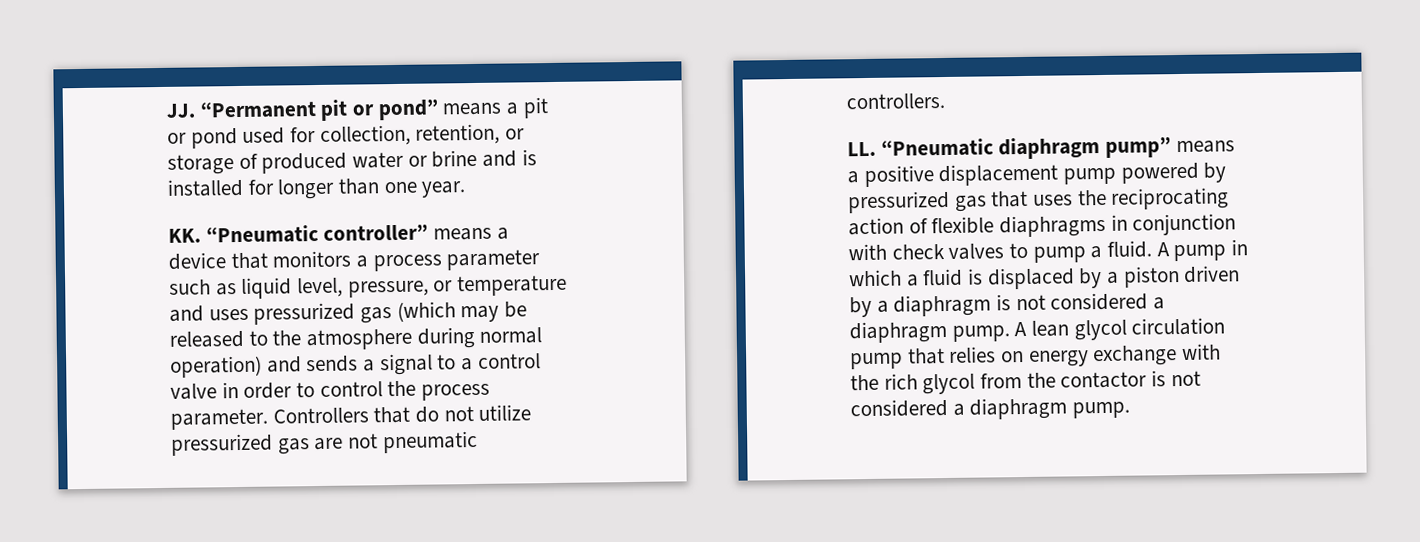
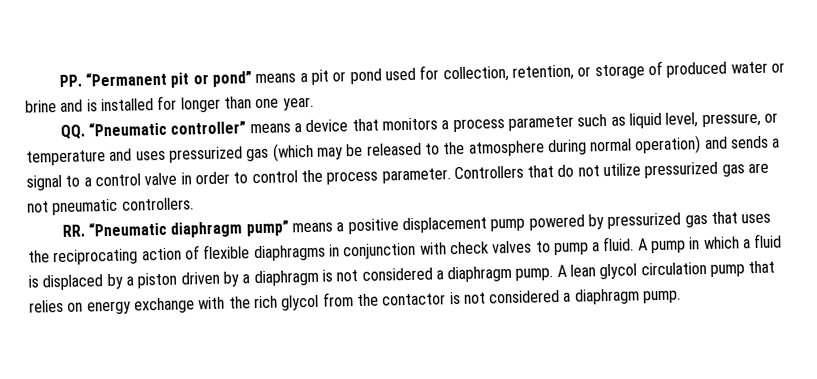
[166,103,196,118] JJ. -> [58,74,82,87] PP.
[168,228,201,243] KK. -> [59,124,85,139] QQ.
[847,141,876,157] LL. -> [61,224,85,237] RR.

